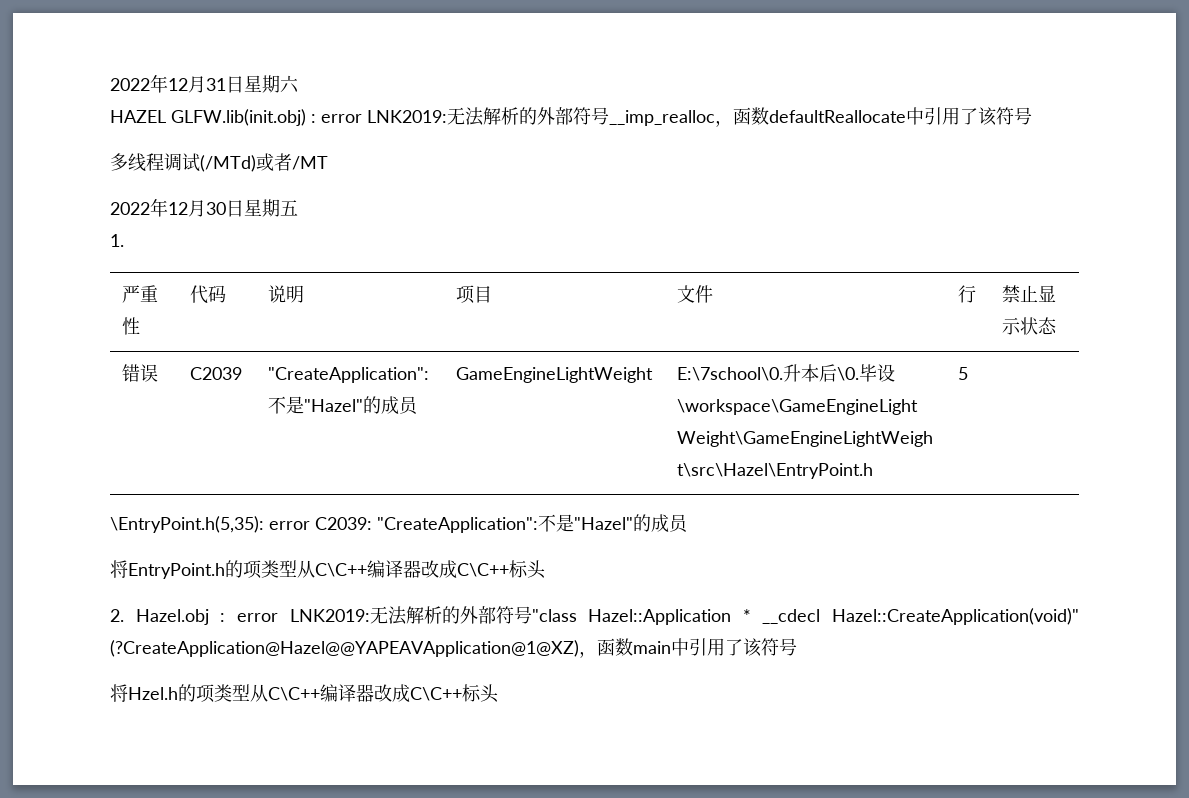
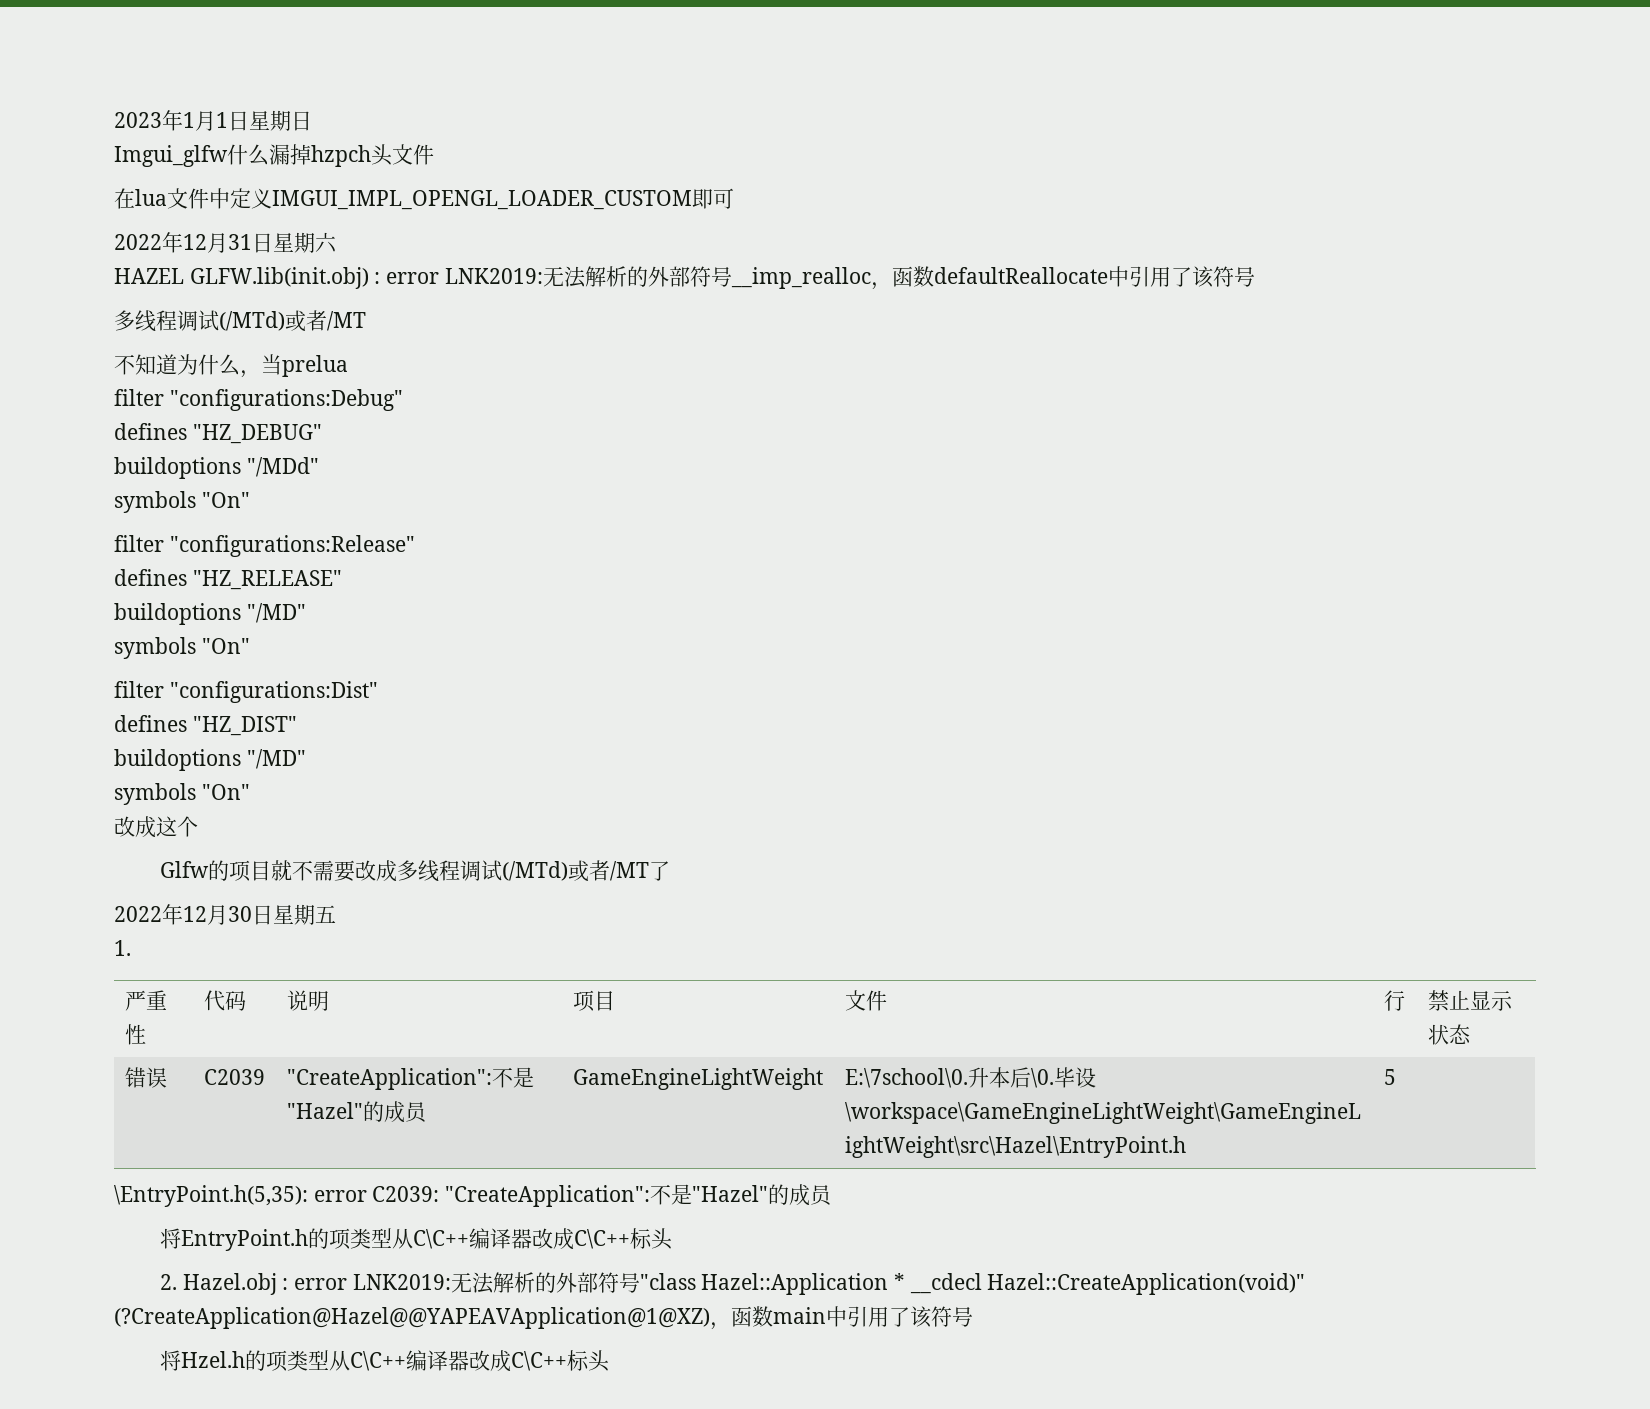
(110, 84) none -> [114,110,312,131] [114,144,434,167] [114,188,734,210] 2023年1月1日星期日 // Imgui_glfw什么漏掉hzpch头文件 // 在lua文件中定义IMGUI_IMPL_OPENGL_LOADER_CUSTOM即可 //
(328, 163) none -> [114,354,348,378] [114,389,403,411] [114,423,322,444] [114,457,319,479] [114,491,250,513] [114,535,415,557] [114,569,342,590] [114,603,306,625] [114,637,250,659] [114,681,378,703] [114,715,297,736] [114,749,306,771] [114,783,250,805] [114,816,198,838] [160,860,671,882] // 不知道为什么，当prelua // filter "configurations:Debug" // defines "HZ_DEBUG" // buildoptions "/MDd" // symbols "On" // filter "configurations:Release" // defines "HZ_RELEASE" // buildoptions "/MD" // symbols "On" // filter "configurations:Dist" // defines "HZ_DIST" // buildoptions "/MD" // symbols "On" // 改成这个 // Glfw的项目就不需要改成多线程调试(/MTd)或者/MT了

